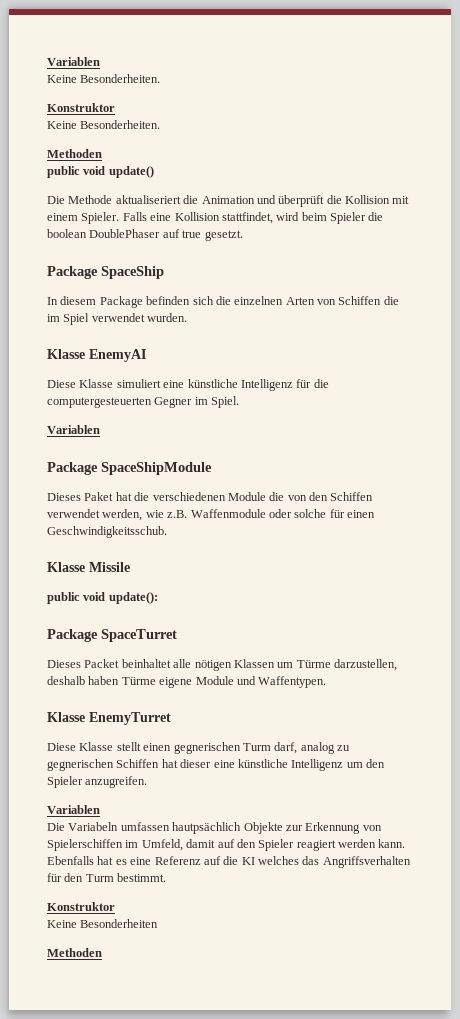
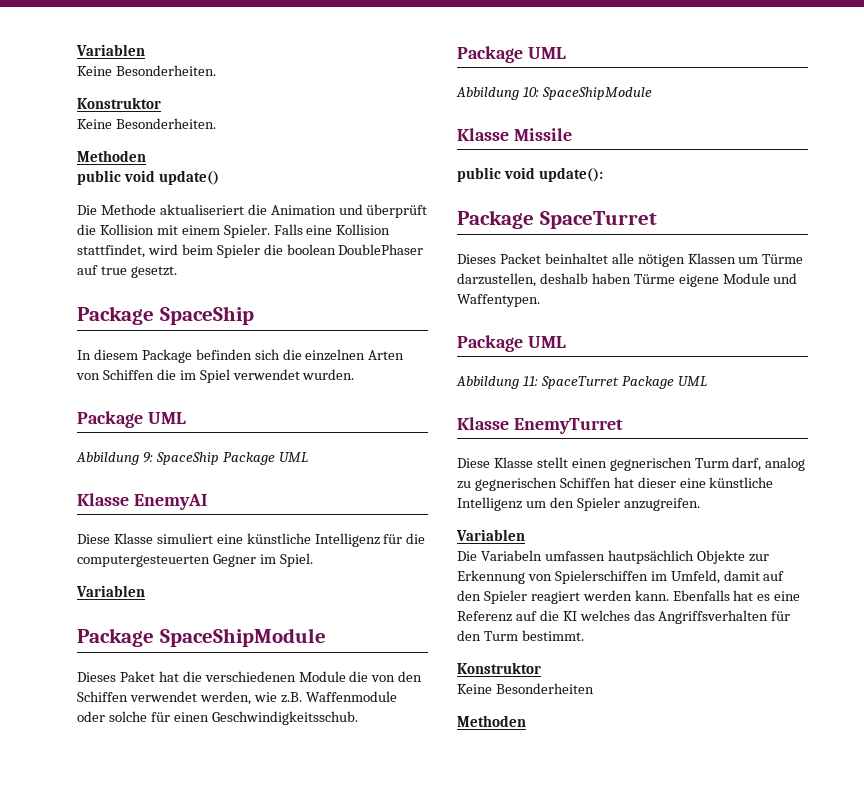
(188, 317) none -> [77,411,186,428] [76,452,308,465] // Package UML // Abbildung 9: SpaceShip Package UML
(167, 532) none -> [457,46,566,63] [456,87,652,100] // Package UML // Abbildung 10: SpaceShipModule
(327, 682) none -> [457,335,566,352] [456,376,707,389] // Package UML // Abbildung 11: SpaceTurret Package UML

